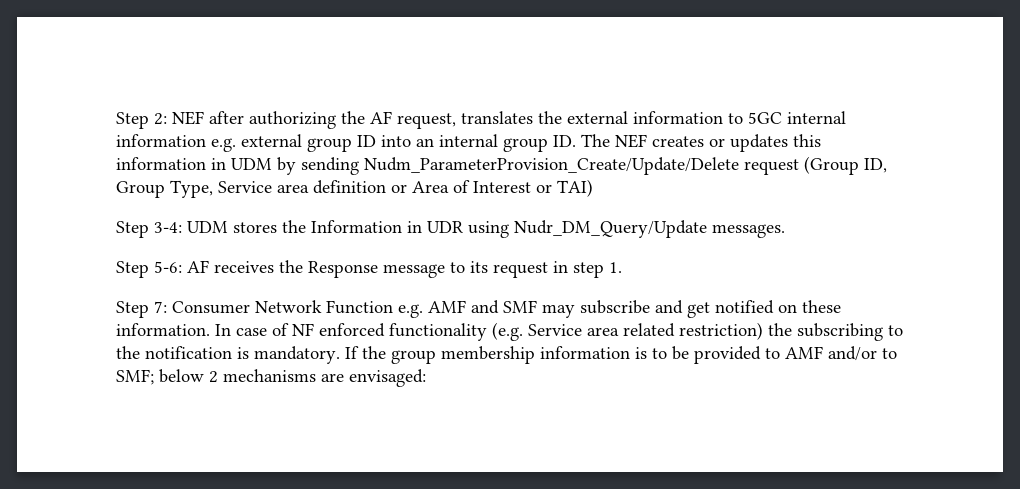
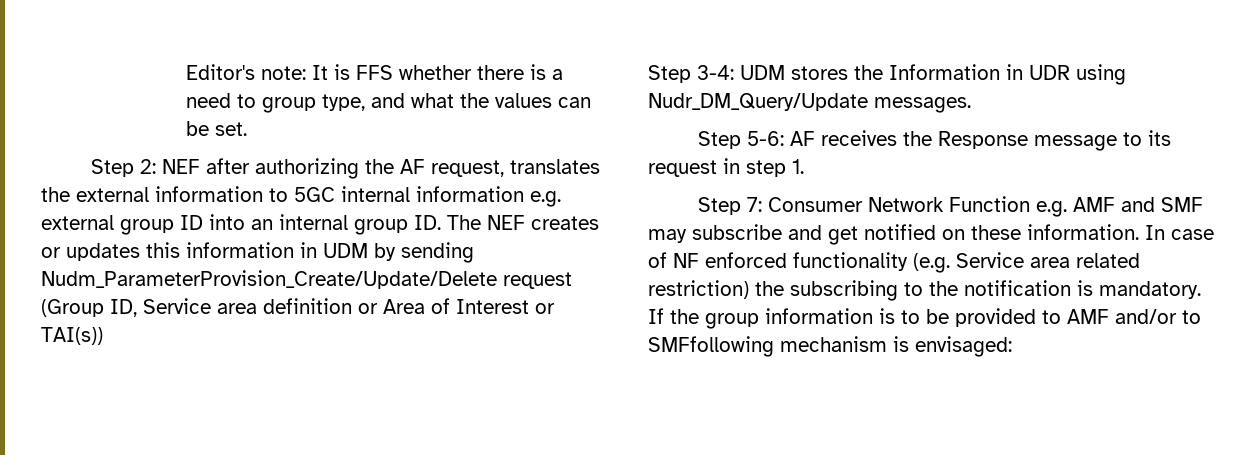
(116, 120) none -> [186,64,564,80] [186,93,592,113] [186,121,248,136] Editor's note: It is FFS whether there is a need to group type, and what the values can be set. //
[116,180,213,198] Group Type, -> (137, 308) none
[557,179,593,197] TAI) -> [41,327,103,345] TAI(s))
[441,346,535,364] membership -> (759, 321) none
[116,369,344,385] SMF; below 2 mechanisms are -> [648,336,909,357] SMFfollowing mechanism is

